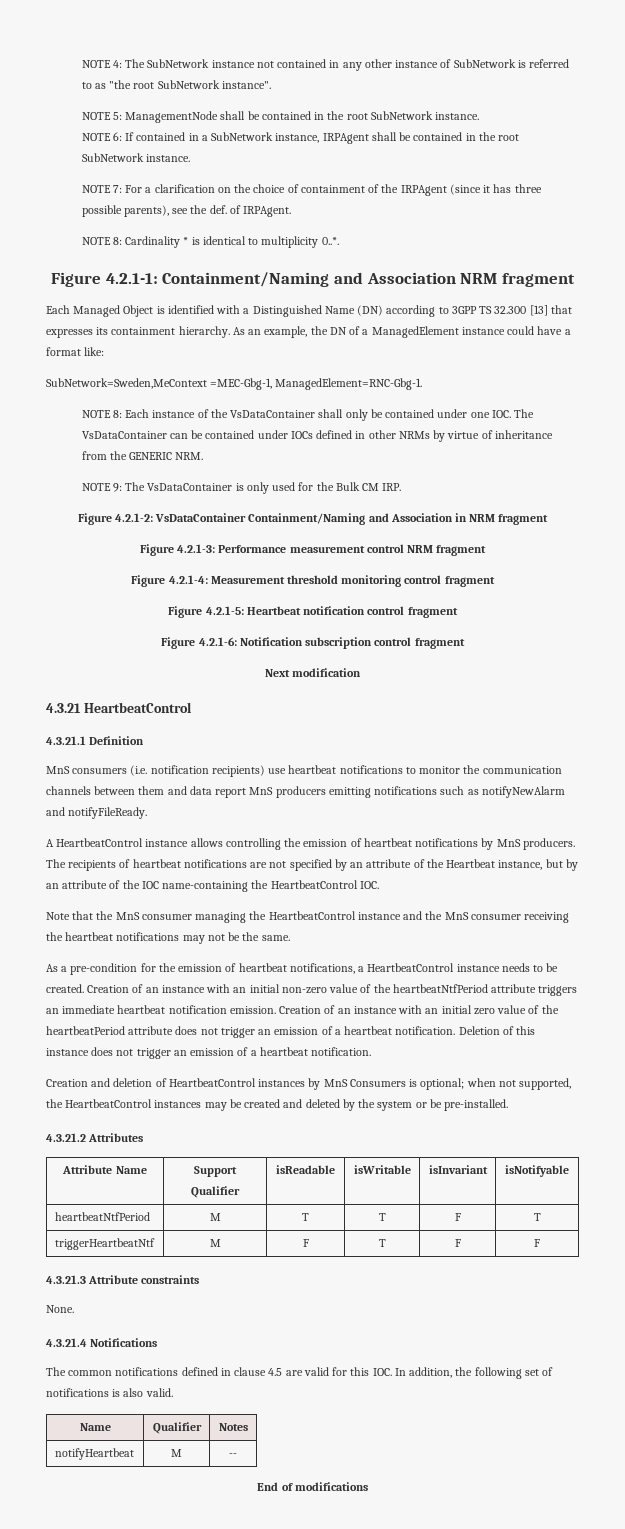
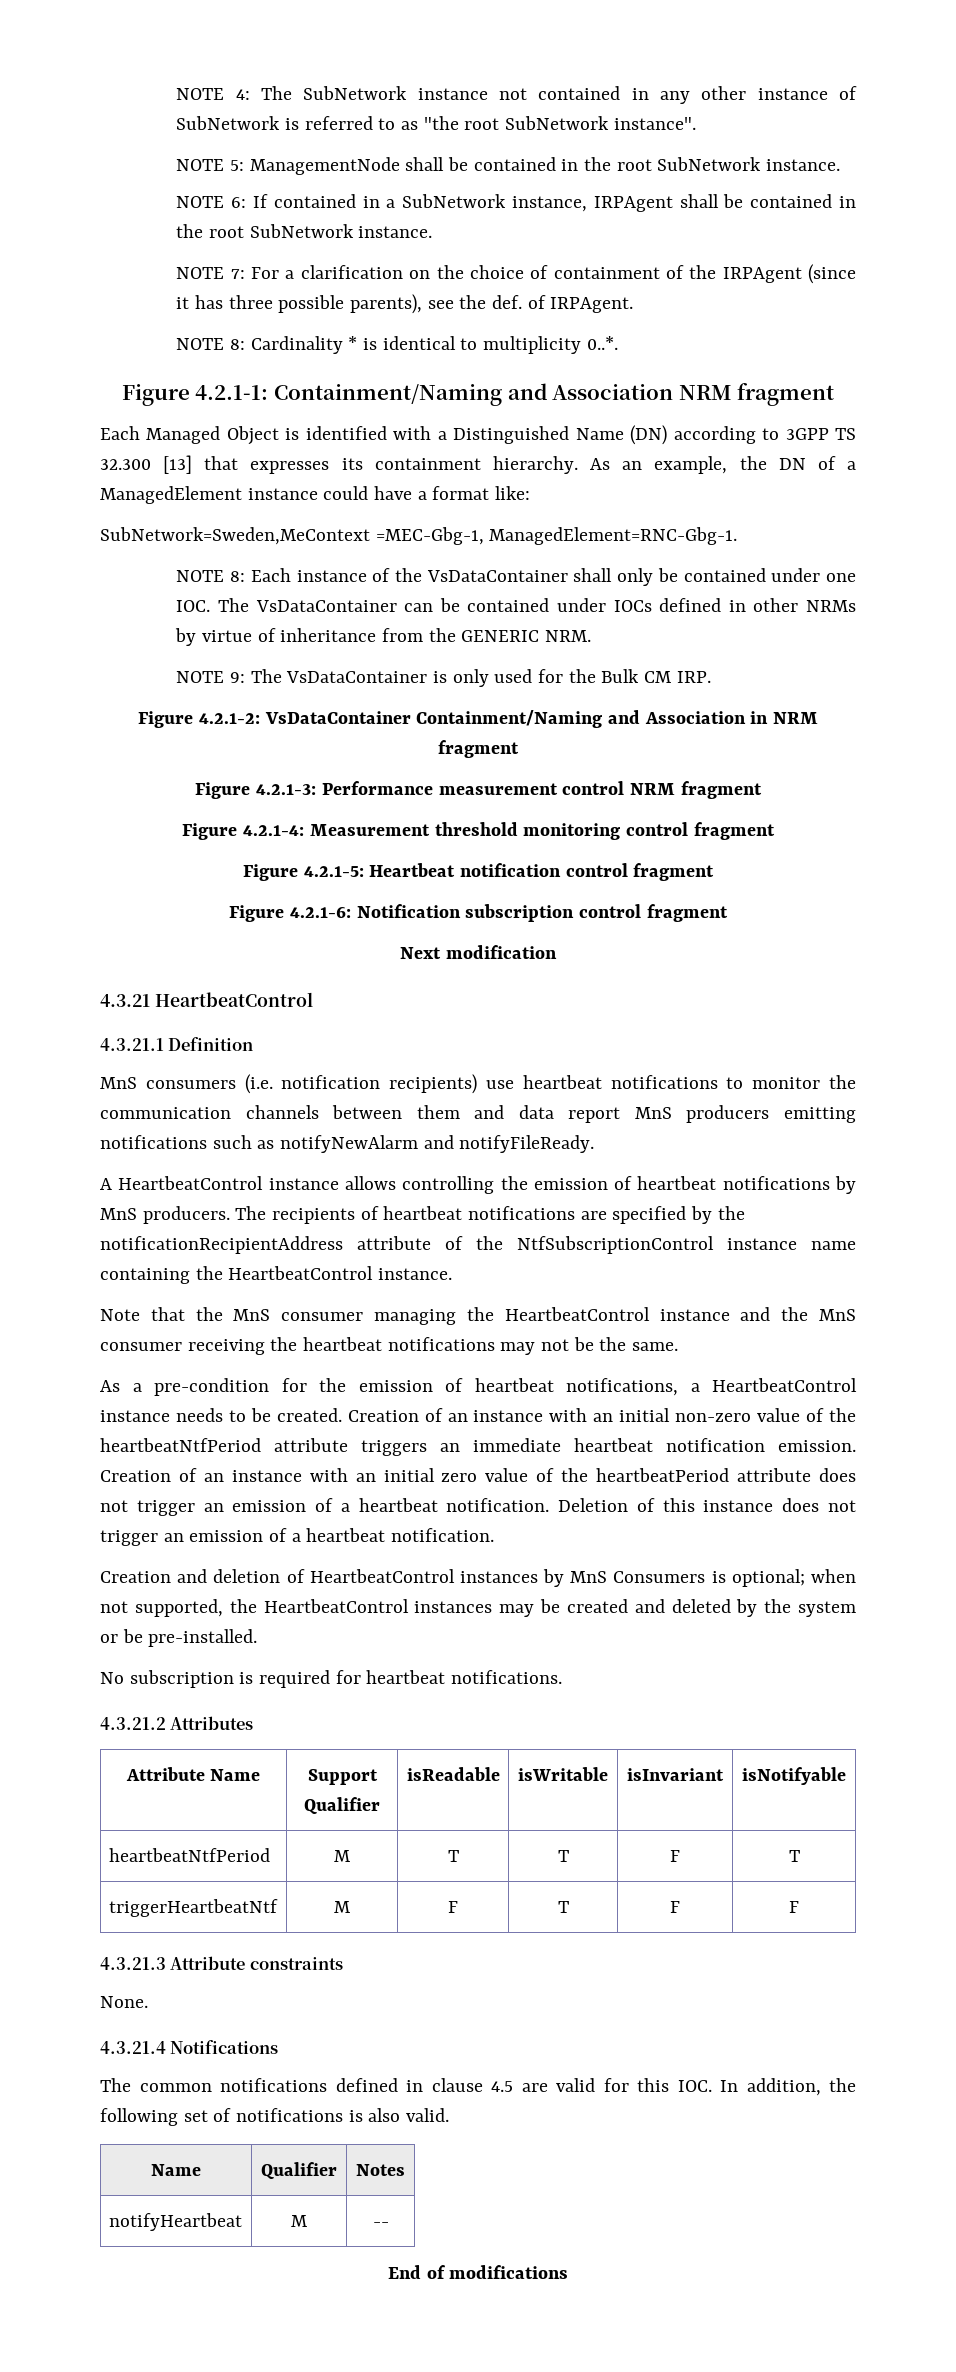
[269,861,287,868] not -> (607, 1215) none
[350,859,578,871] [46,880,379,892] an attribute of the Heartbeat instance, but by an attribute of the IOC name-containing the HeartbeatControl IOC. -> [717,1206,745,1220] [100,1236,856,1254] [100,1266,453,1284] the notificationRecipientAddress attribute of the NtfSubscriptionControl instance name containing the HeartbeatControl instance.
(509, 1105) none -> [100,1670,563,1688] // No subscription is required for heartbeat notifications.

